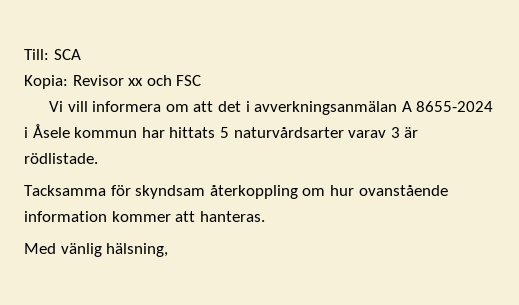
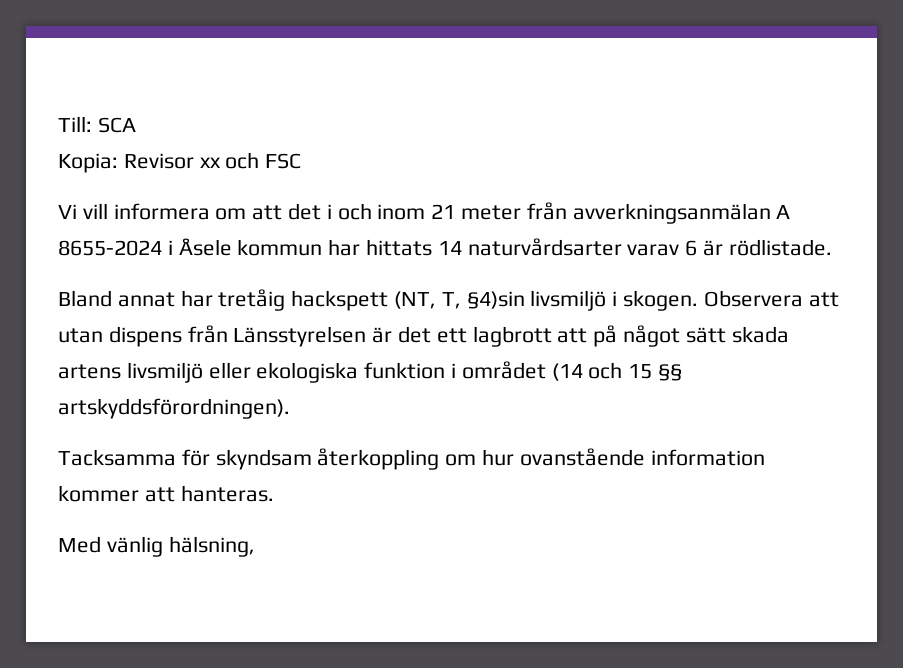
(250, 106) none -> [337,202,567,220] och inom 21 meter från
[219,127,229,138] 5 -> [437,241,462,255] 14
[390,127,400,138] 3 -> [685,240,698,256] 6
(98, 158) none -> [58,289,839,311] [58,325,789,347] [58,361,683,383] [58,398,290,419] // Bland annat har tretåig hackspett (NT, T, §4)sin livsmiljö i skogen. Observera att utan dispens från Länsstyrelsen är det ett lagbrott att på något sätt skada artens livsmiljö eller ekologiska funktion i området (14 och 15 §§ artskyddsförordningen).

